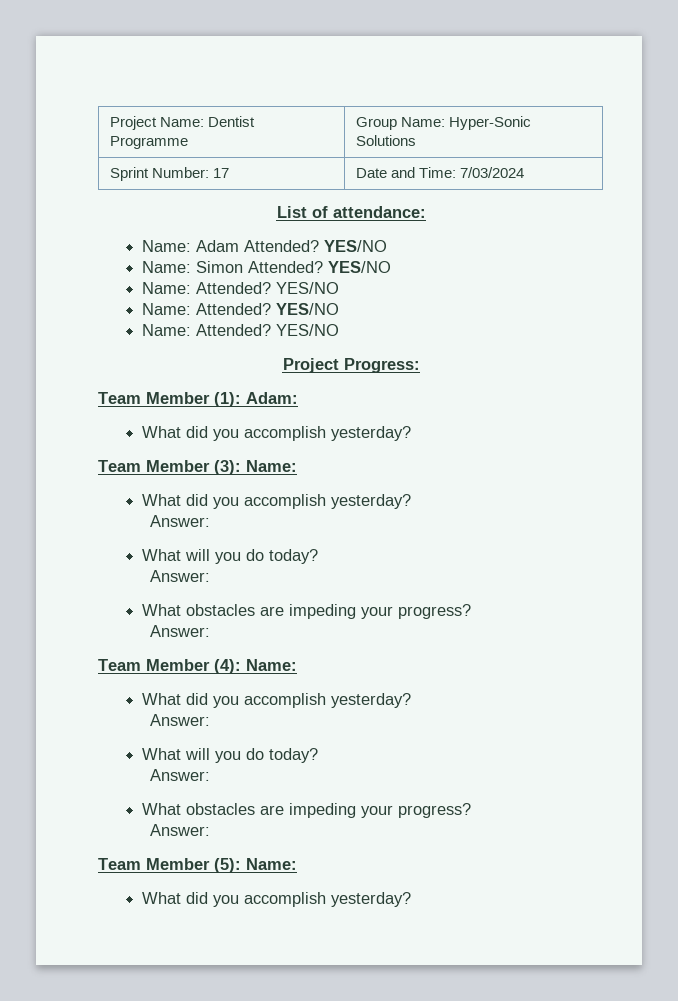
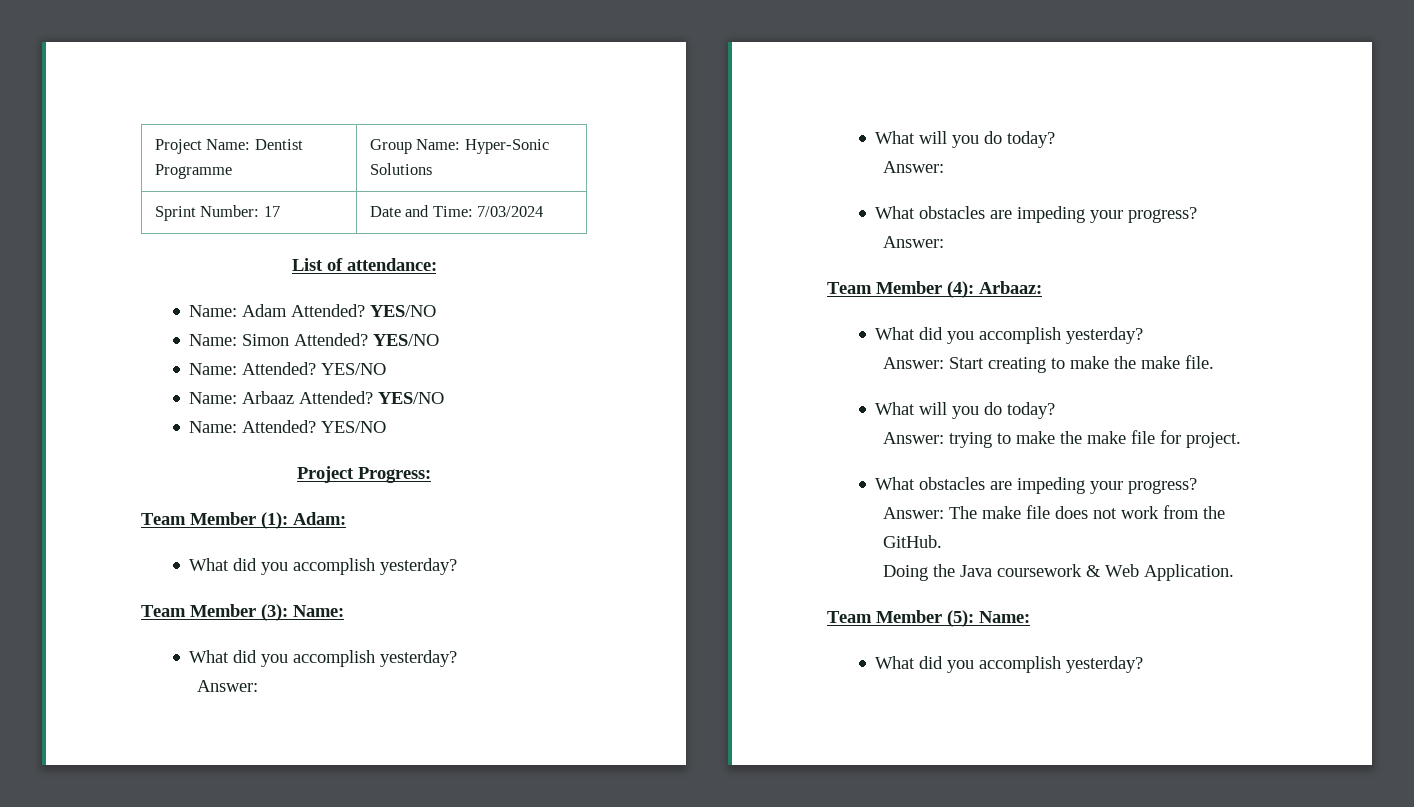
(192, 309) none -> [242,391,295,404] Arbaaz
[246,659,297,671] [142,693,412,708] [150,714,211,726] [142,748,319,763] [150,769,211,781] [142,803,472,818] [150,824,211,836] Name: // What did you accomplish yesterday? // Answer: // What will you do today? // Answer: // What obstacles are impeding your progress? // Answer: -> [979,281,1042,294] [875,327,1144,344] [882,355,1214,373] [875,402,1056,419] [882,430,1241,448] [875,477,1198,494] [882,505,1225,519] [882,535,942,548] [882,564,1234,581] Arbaaz: // What did you accomplish yesterday? // Answer: Start creating to make the make file. // What will you do today? // Answer: trying to make the make file for project. // What obstacles are impeding your progress? // Answer: The make file does not work from the GitHub. // Doing the Java coursework & Web Application.

